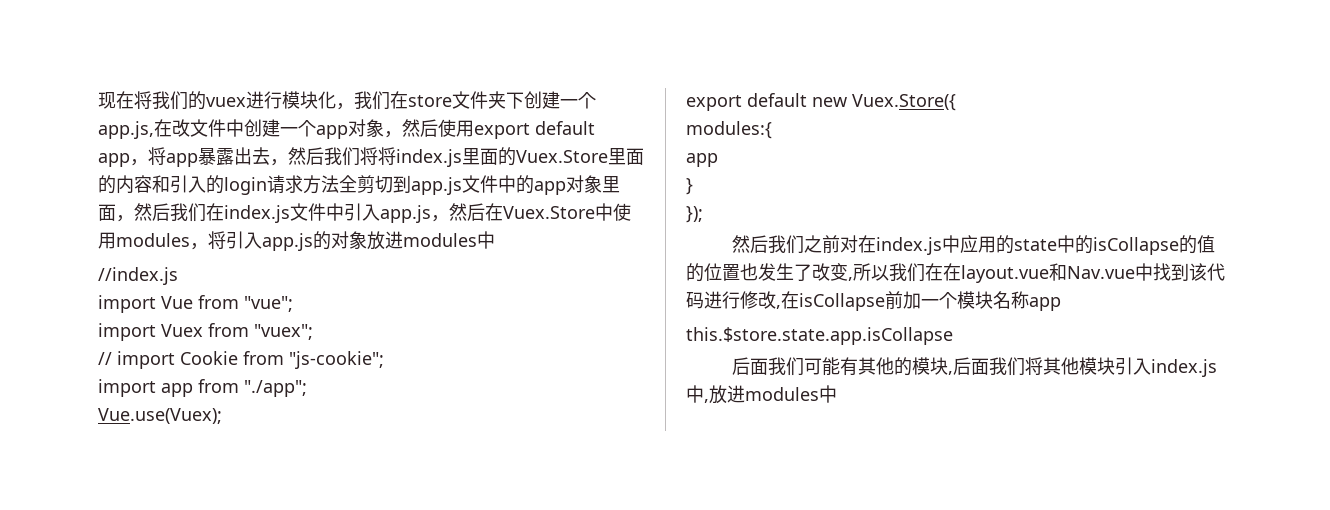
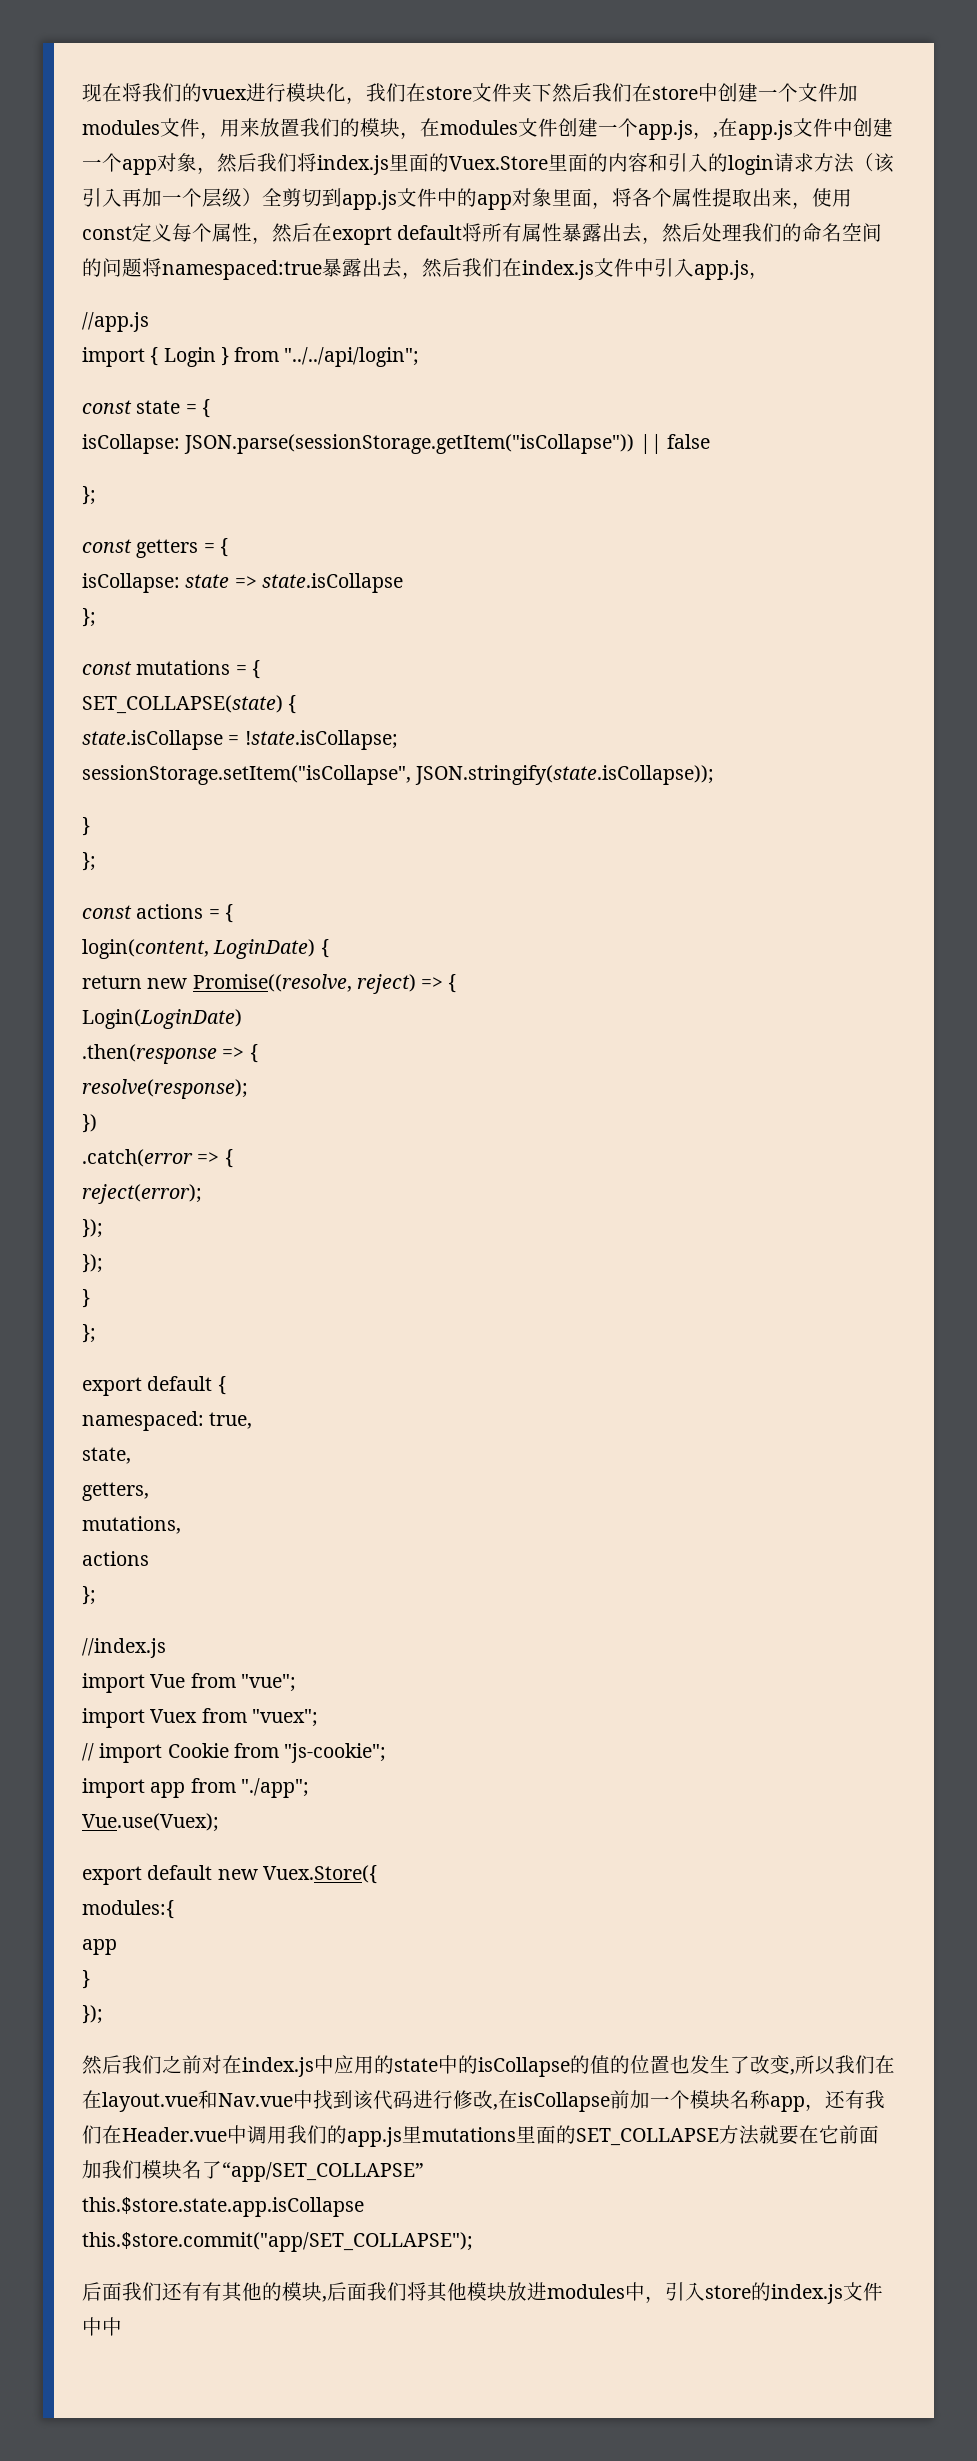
[524,91,596,109] [98,119,190,139] 创建一个app.js,在改 -> [552,83,858,103] [82,118,793,140] 然后我们在store中创建一个文件加modules文件，用来放置我们的模块，在modules文件创建一个app.js，,在app.js
[438,119,595,139] [98,147,378,167] 使用export default app，将app暴露出去，然后我们将 -> [257,153,297,172] 我们
(339, 184) none -> [854,153,894,173] [82,188,262,208] （该引入再加一个层级）
(134, 218) none -> [612,188,852,209] [82,223,883,245] [82,258,422,280] 将各个属性提取出来，使用const定义每个属性，然后在exoprt default将所有属性暴露出去，然后处理我们的命名空间的问题将namespaced:true暴露出去，
[449,203,631,221] [98,231,495,251] 然后在Vuex.Store中使用modules，将引入app.js的对象放进modules中 -> [82,312,149,332] [82,347,420,367] [82,399,210,418] [82,434,710,454] [82,486,96,505] [82,538,228,558] [82,573,403,593] [82,608,96,627] [82,660,260,679] [82,695,297,714] [82,730,398,750] [82,765,715,785] [82,817,90,836] [82,852,96,871] [82,904,233,923] [82,939,329,959] [82,974,457,994] [82,1009,242,1029] [82,1044,258,1064] [82,1079,248,1099] [82,1114,97,1133] [82,1149,233,1168] [82,1184,202,1204] [82,1219,103,1238] [82,1254,103,1273] [82,1289,90,1308] [82,1324,96,1343] [82,1376,226,1396] [82,1411,253,1431] [82,1447,131,1464] [82,1482,149,1501] [82,1516,181,1534] [82,1551,149,1566] [82,1586,96,1605] // //app.js // import { Login } from "../../api/login"; // const state = { // isCollapse: JSON.parse(sessionStorage.getItem("isCollapse")) || false // }; // const getters = { // isCollapse: state => state.isCollapse // }; // const mutations = { // SET_COLLAPSE(state) { // state.isCollapse = !state.isCollapse; // sessionStorage.setItem("isCollapse", JSON.stringify(state.isCollapse)); // } // }; // const actions = { // login(content, LoginDate) { // return new Promise((resolve, reject) => { // Login(LoginDate) // .then(response => { // resolve(response); // }) // .catch(error => { // reject(error); // }); // }); // } // }; // export default { // namespaced: true, // state, // getters, // mutations, // actions // };
(1061, 304) none -> [805,2090,885,2111] [82,2125,879,2147] [82,2160,424,2182] ，还有我们在Header.vue中调用我们的app.js里mutations里面的SET_COLLAPSE方法就要在它前面加我们模块名了“app/SET_COLLAPSE”
[731,357,840,376] // 后面我们可能 -> [82,2232,473,2252] [82,2282,202,2301] // this.$store.commit("app/SET_COLLAPSE"); // 后面我们还有
[1114,357,1217,377] [686,385,819,404] 引入index.js中,放进modules -> [507,2282,883,2304] [82,2317,102,2336] 放进modules中，引入store的index.js文件中

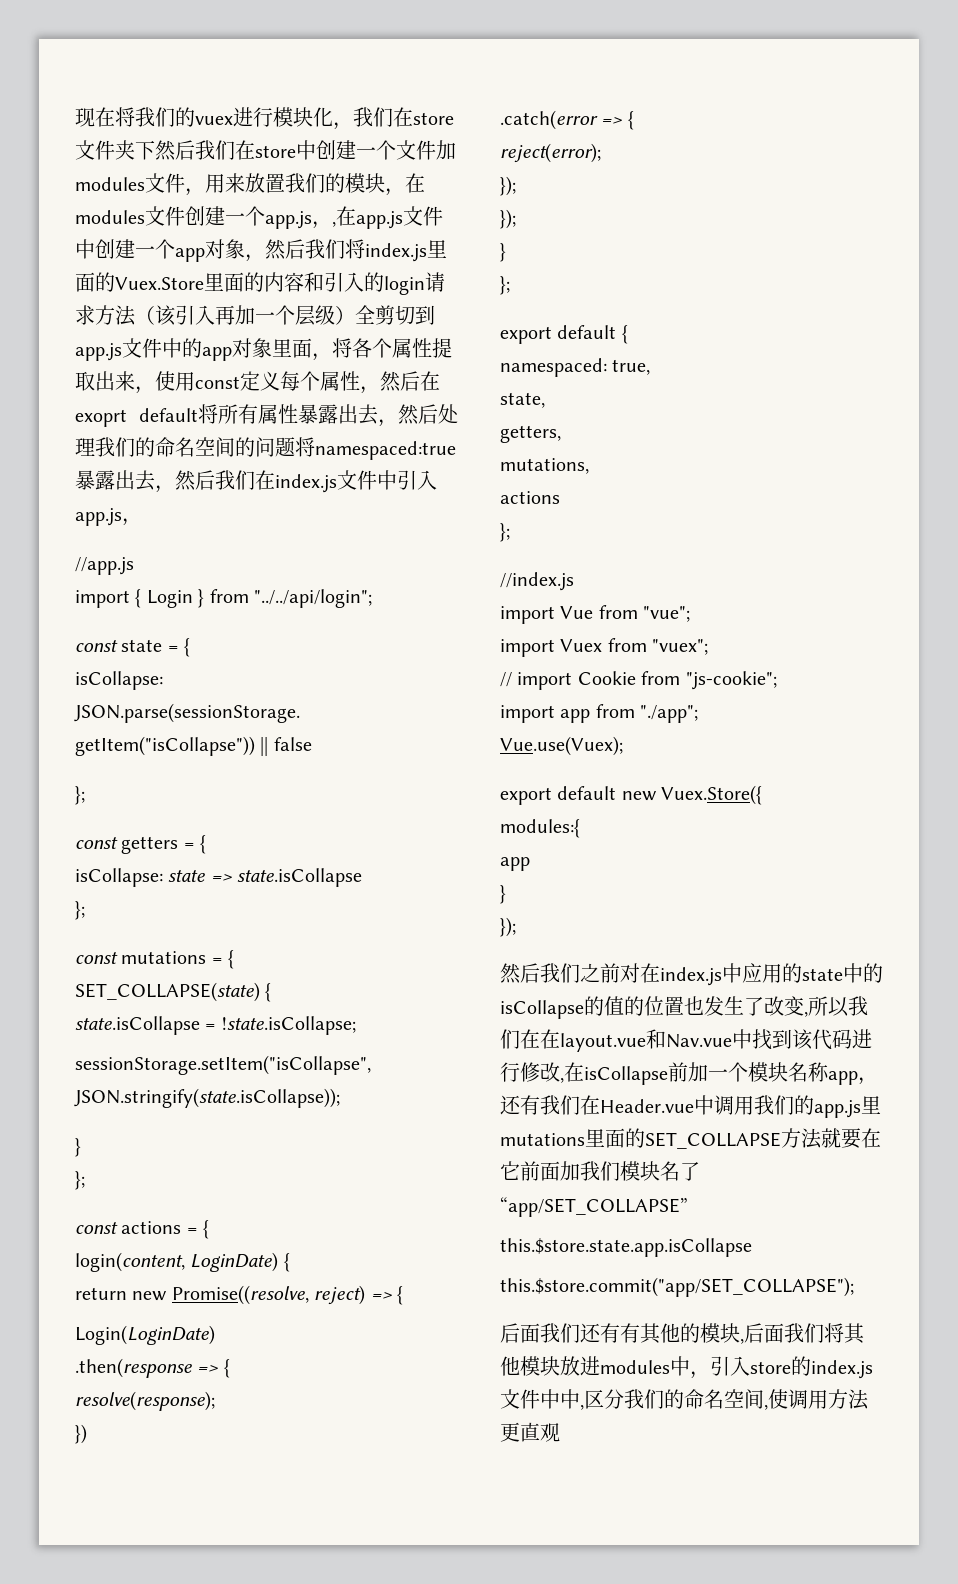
(122, 2326) none -> [580,1389,869,1410] [500,1422,560,1442] ,区分我们的命名空间,使调用方法更直观

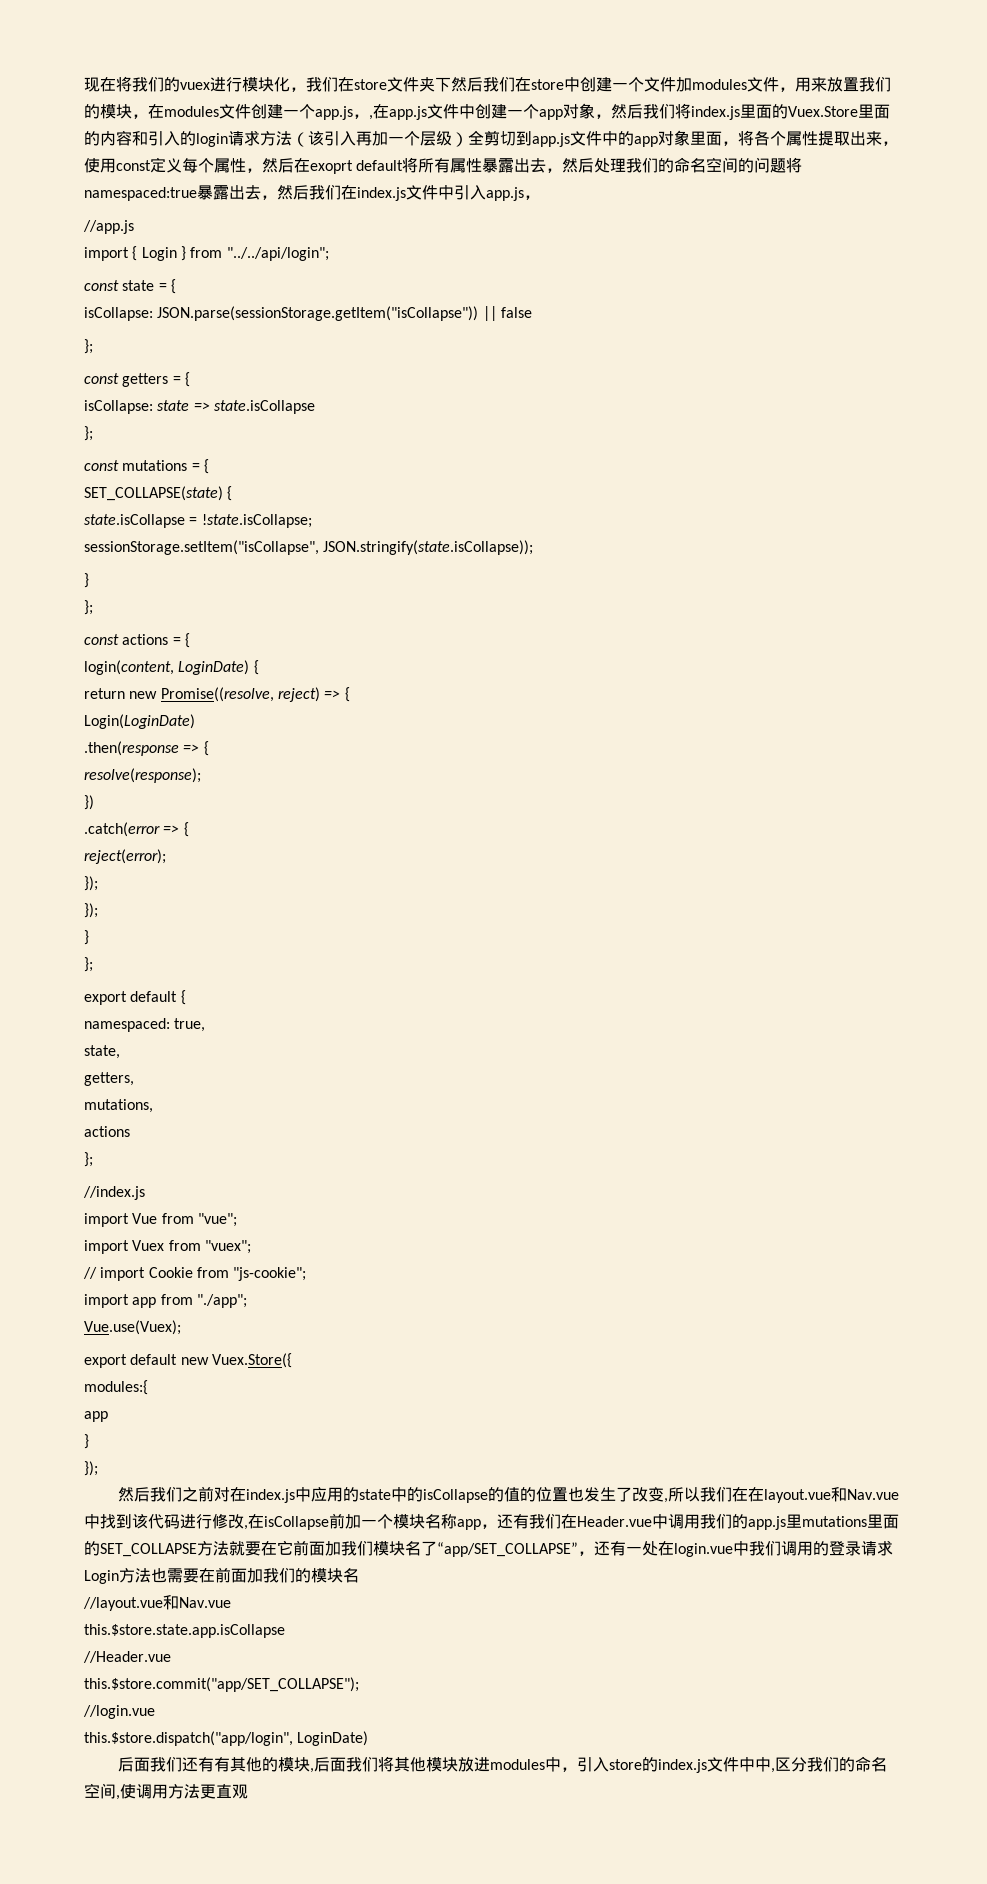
(688, 1207) none -> [578,1540,893,1557] [84,1567,359,1584] [83,1595,231,1611] ，还有一处在login.vue中我们调用的登录请求Login方法也需要在前面加我们的模块名 // //layout.vue和Nav.vue
(752, 1247) none -> [83,1651,171,1663] // //Header.vue
(854, 1287) none -> [83,1705,155,1719] [84,1731,369,1746] // //login.vue // this.$store.dispatch("app/login", LoginDate)

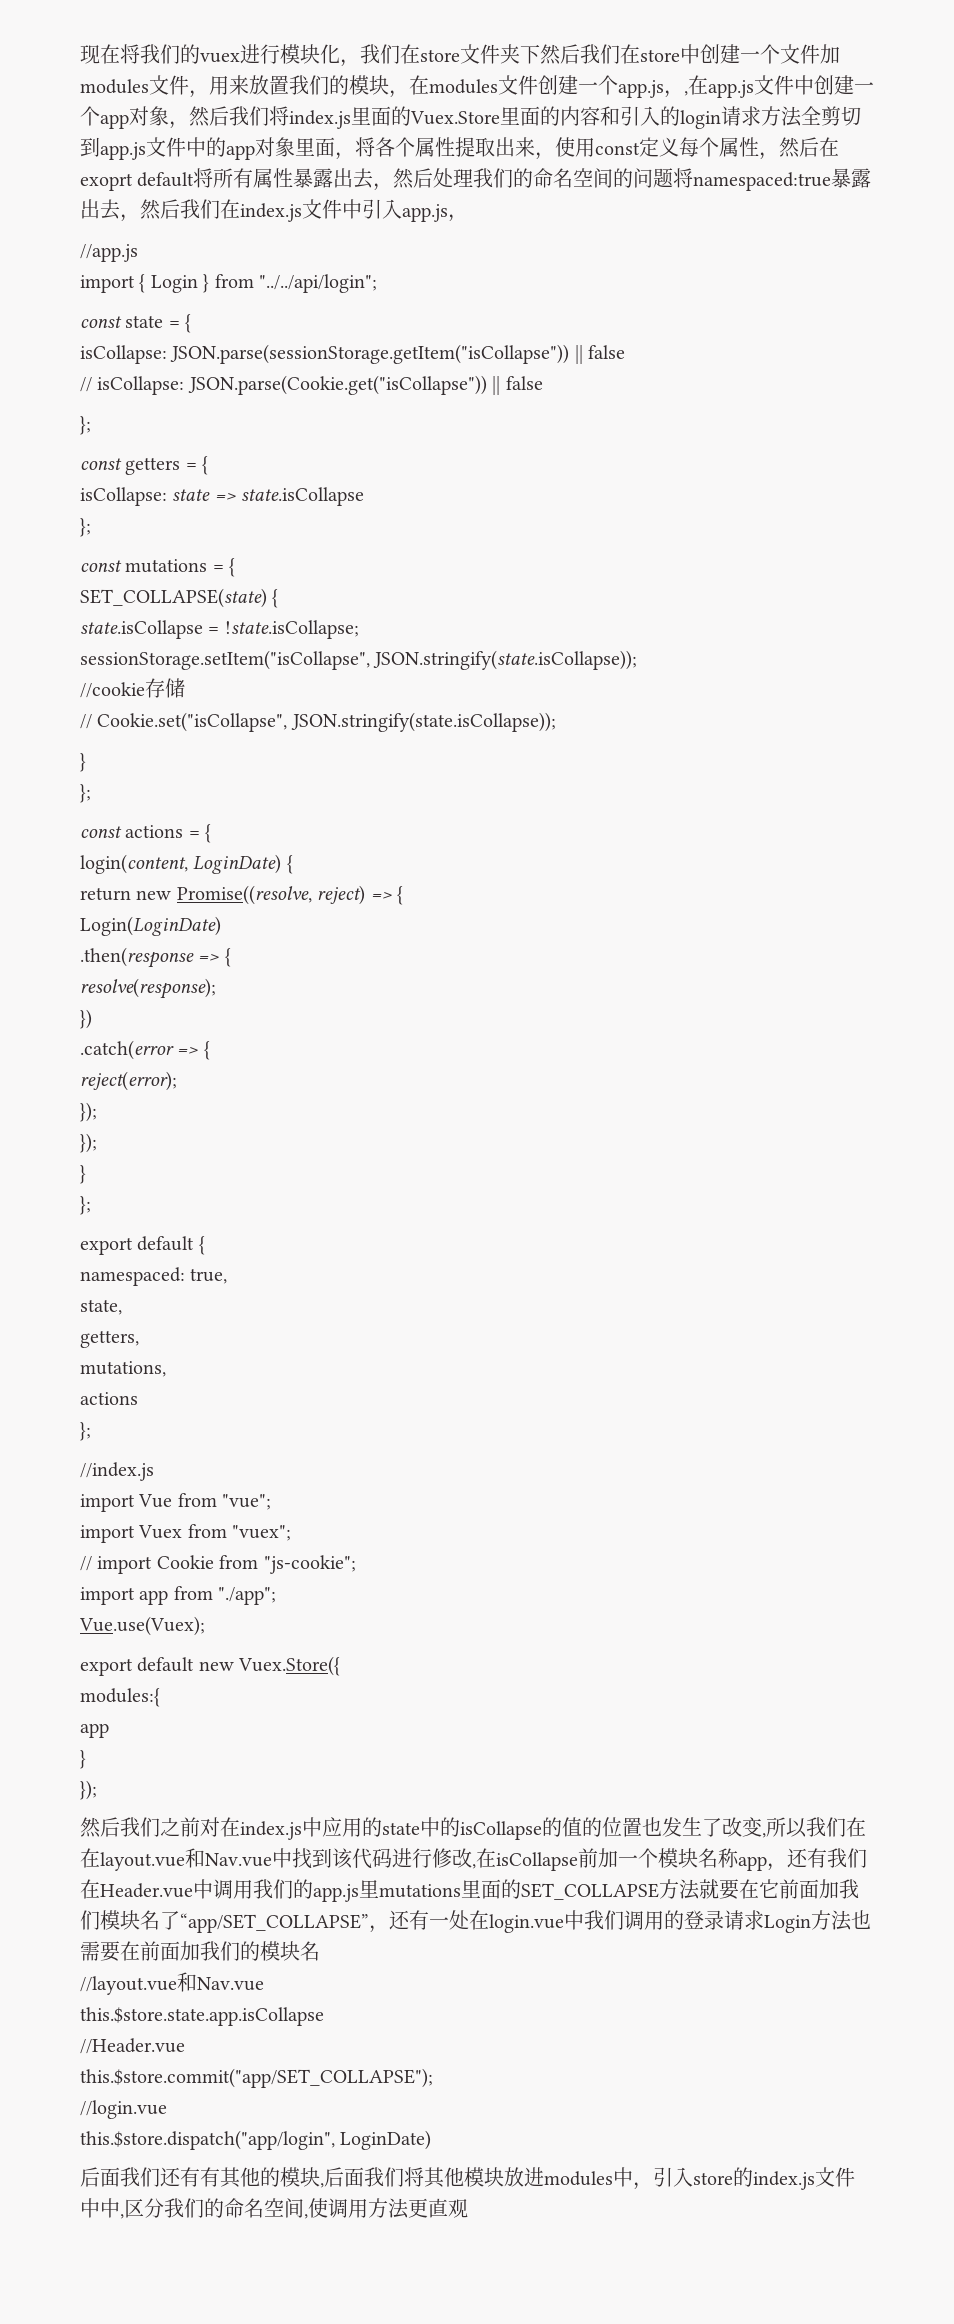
[292,131,468,147] （该引入再加一个层级） -> (802, 116) none
(532, 312) none -> [80,375,543,395] // // isCollapse: JSON.parse(Cookie.get("isCollapse")) || false
(534, 547) none -> [80,678,185,698] [80,712,556,732] // //cookie存储 // // Cookie.set("isCollapse", JSON.stringify(state.isCollapse));

